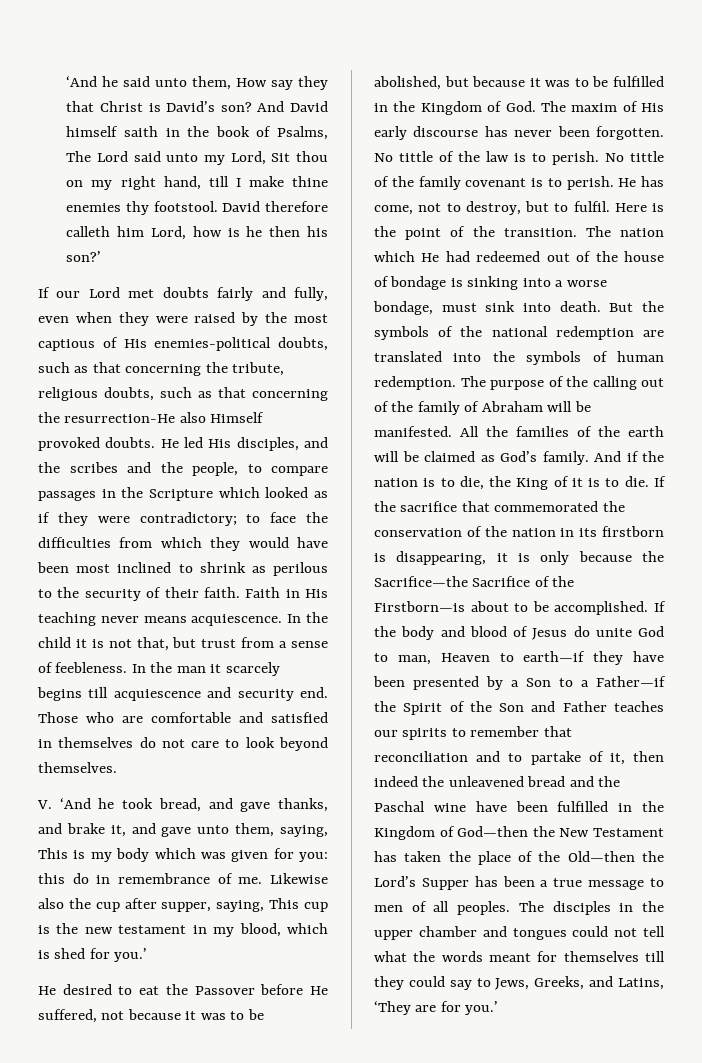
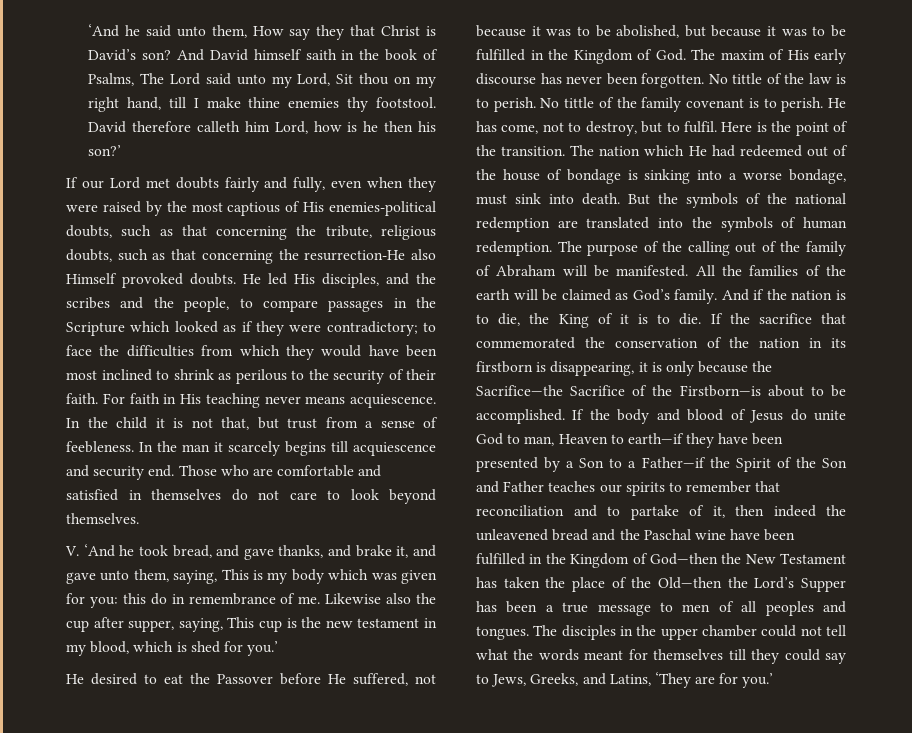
[245,587,281,598] Faith -> [102,393,160,404] For faith
[457,901,511,915] peoples. -> [765,601,846,616] [476,626,529,640] peoples and tongues.
[482,926,567,940] and tongues -> (757, 631) none

